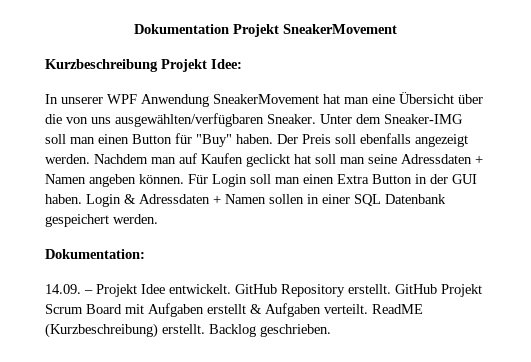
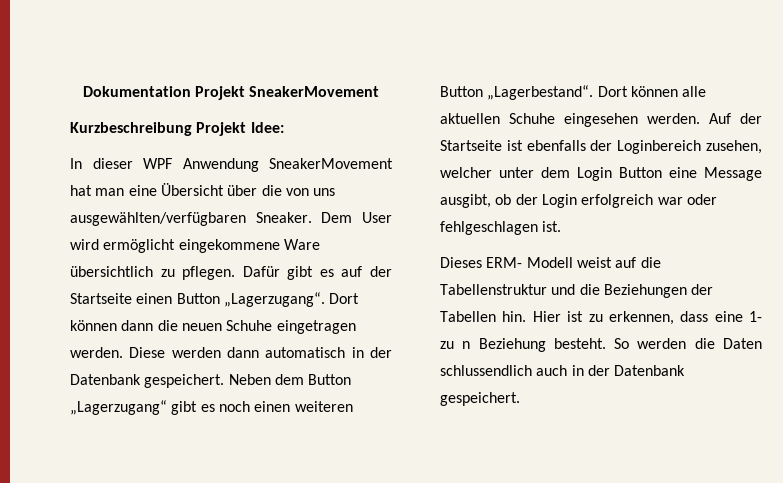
[61,97,103,104] unserer -> [92,158,133,169] dieser
[320,114,463,124] [45,133,468,147] [45,153,483,167] [45,174,477,187] [45,194,446,207] [45,214,158,227] [45,249,145,259] [45,284,482,297] [45,303,423,317] [45,323,331,338] Unter dem Sneaker-IMG soll man einen Button für "Buy" haben. Der Preis soll ebenfalls angezeigt werden. Nachdem man auf Kaufen geclickt hat soll man seine Adressdaten + Namen angeben können. Für Login soll man einen Extra Button in der GUI haben. Login & Adressdaten + Namen sollen in einer SQL Datenbank gespeichert werden. // Dokumentation: // 14.09. – Projekt Idee entwickelt. GitHub Repository erstellt. GitHub Projekt Scrum Board mit Aufgaben erstellt & Aufgaben verteilt. ReadME (Kurzbeschreibung) erstellt. Backlog geschrieben. -> [321,212,393,223] [70,239,320,253] [70,266,392,280] [70,292,360,307] [70,320,356,334] [70,347,392,358] [70,374,352,388] [70,400,353,415] [440,85,707,100] [440,113,762,127] [440,140,762,154] [440,167,762,181] [440,194,717,208] [440,221,562,235] [440,257,661,268] [440,284,714,298] [440,311,762,325] [440,338,762,352] [440,365,686,376] [440,392,520,406] Dem User wird ermöglicht eingekommene Ware übersichtlich zu pflegen. Dafür gibt es auf der Startseite einen Button „Lagerzugang“. Dort können dann die neuen Schuhe eingetragen werden. Diese werden dann automatisch in der Datenbank gespeichert. Neben dem Button „Lagerzugang“ gibt es noch einen weiteren Button „Lagerbestand“. Dort können alle aktuellen Schuhe eingesehen werden. Auf der Startseite ist ebenfalls der Loginbereich zusehen, welcher unter dem Login Button eine Message ausgibt, ob der Login erfolgreich war oder fehlgeschlagen ist. // Dieses ERM- Modell weist auf die Tabellenstruktur und die Beziehungen der Tabellen hin. Hier ist zu erkennen, dass eine 1- zu n Beziehung besteht. So werden die Daten schlussendlich auch in der Datenbank gespeichert.

